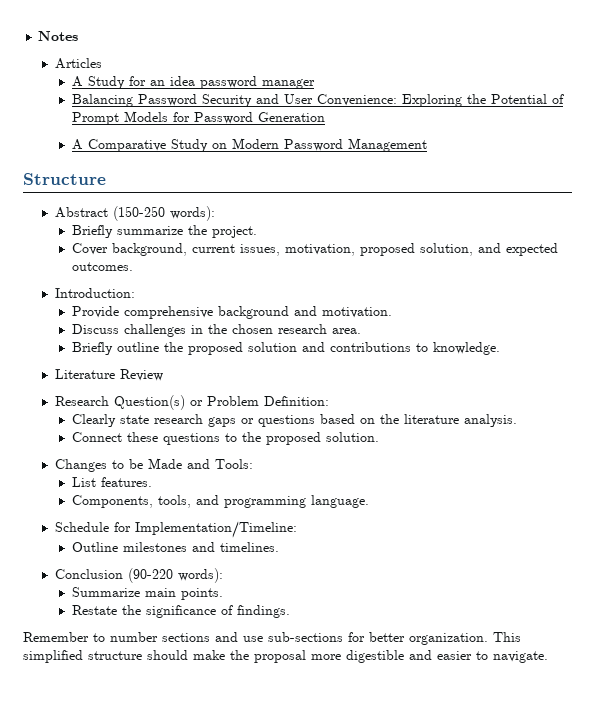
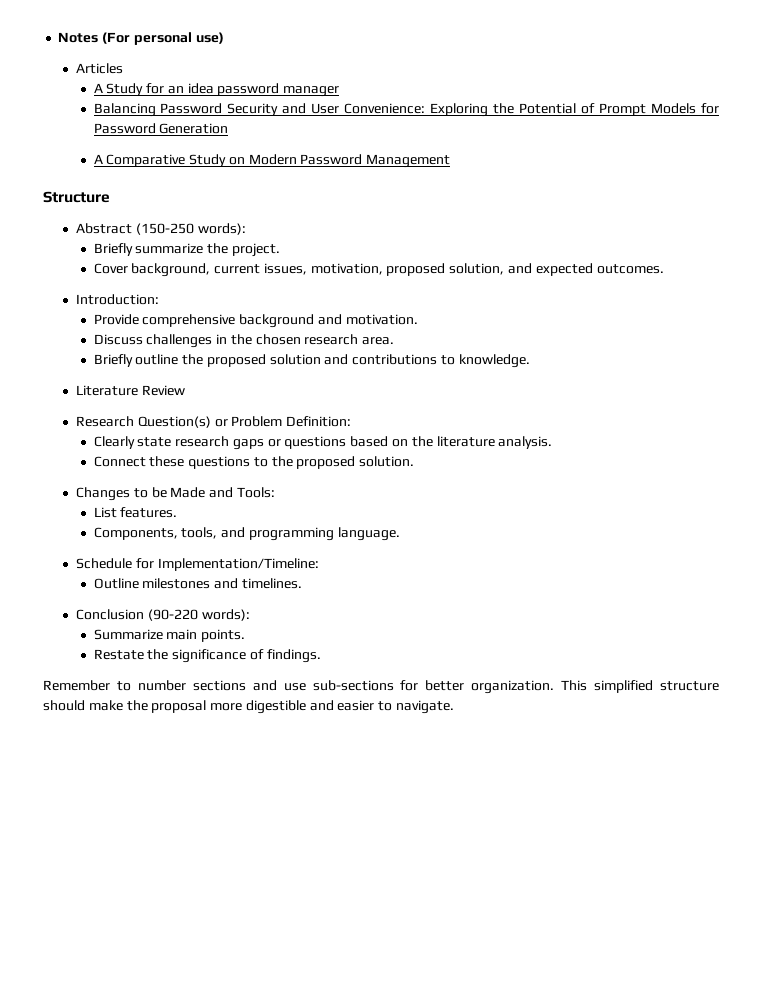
(79, 36) none -> [102,32,224,45] (For personal use)

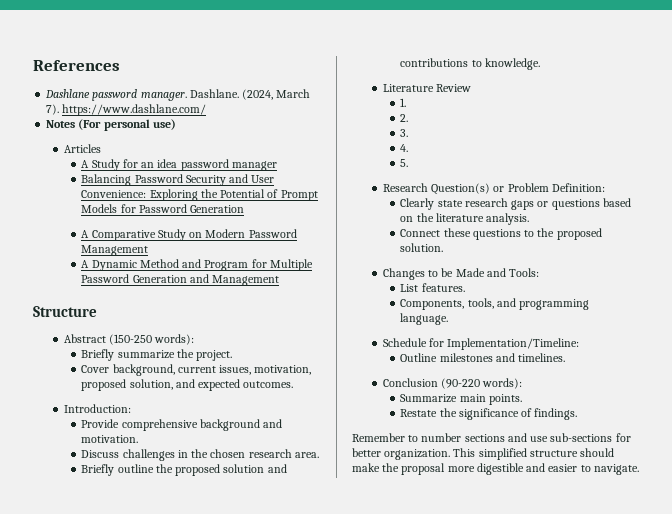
(58, 37) none -> [33,60,120,71] [45,89,311,101] [46,104,207,116] References // Dashlane password manager. Dashlane. (2024, March 7). https://www.dashlane.com/ //
(451, 161) none -> [81,259,313,271] [81,274,280,286] // A Dynamic Method and Program for Multiple Password Generation and Management
(185, 390) none -> [400,98,407,107] [400,114,409,122] [400,129,409,137] [400,144,409,152] [400,159,409,167] // 1. // 2. // 3. // 4. // 5.

